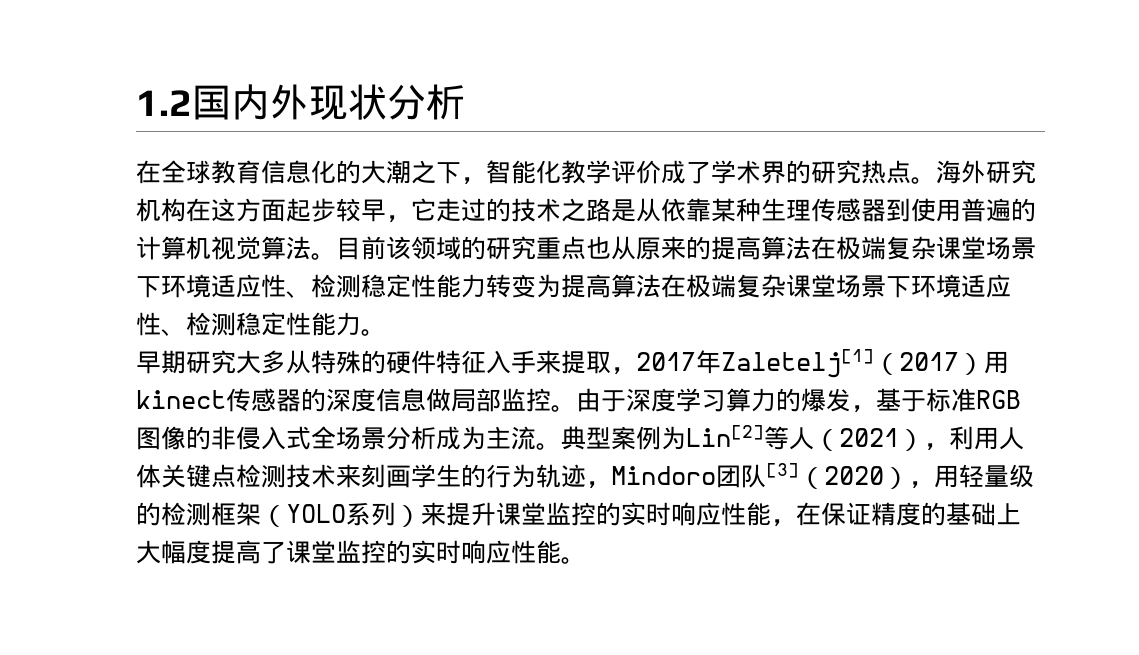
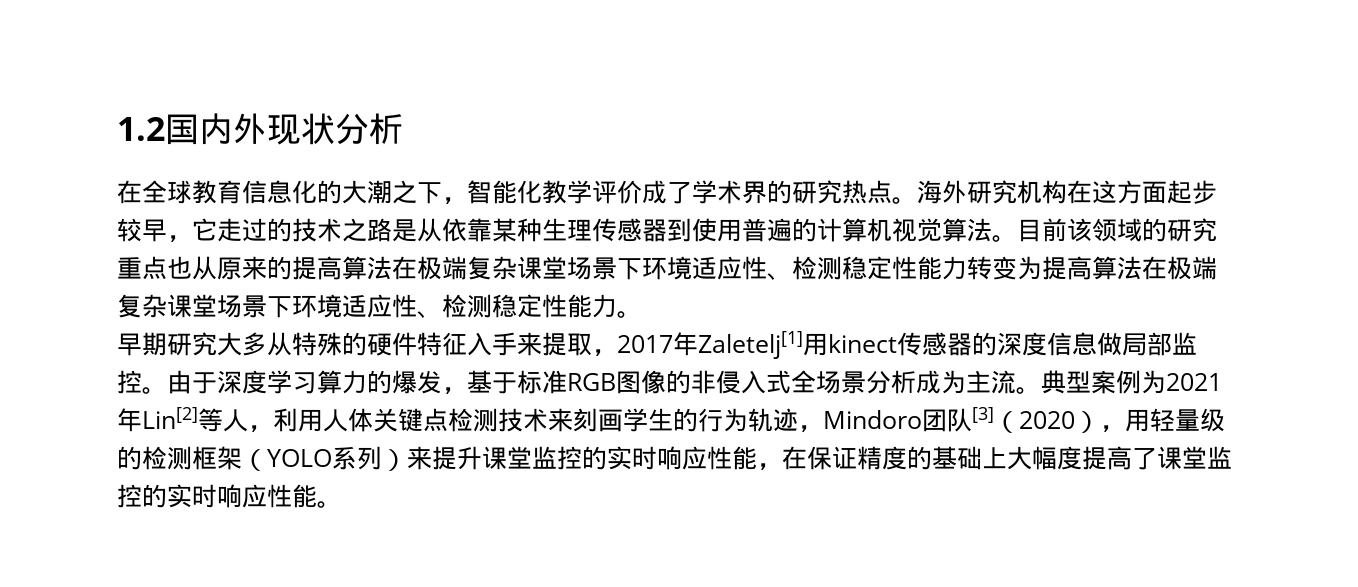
[874,352,984,375] （2017） -> (803, 345) none
(686, 438) none -> [1166,373,1222,391] [117,408,142,432] 2021年
[814,428,924,451] （2021） -> (248, 420) none

